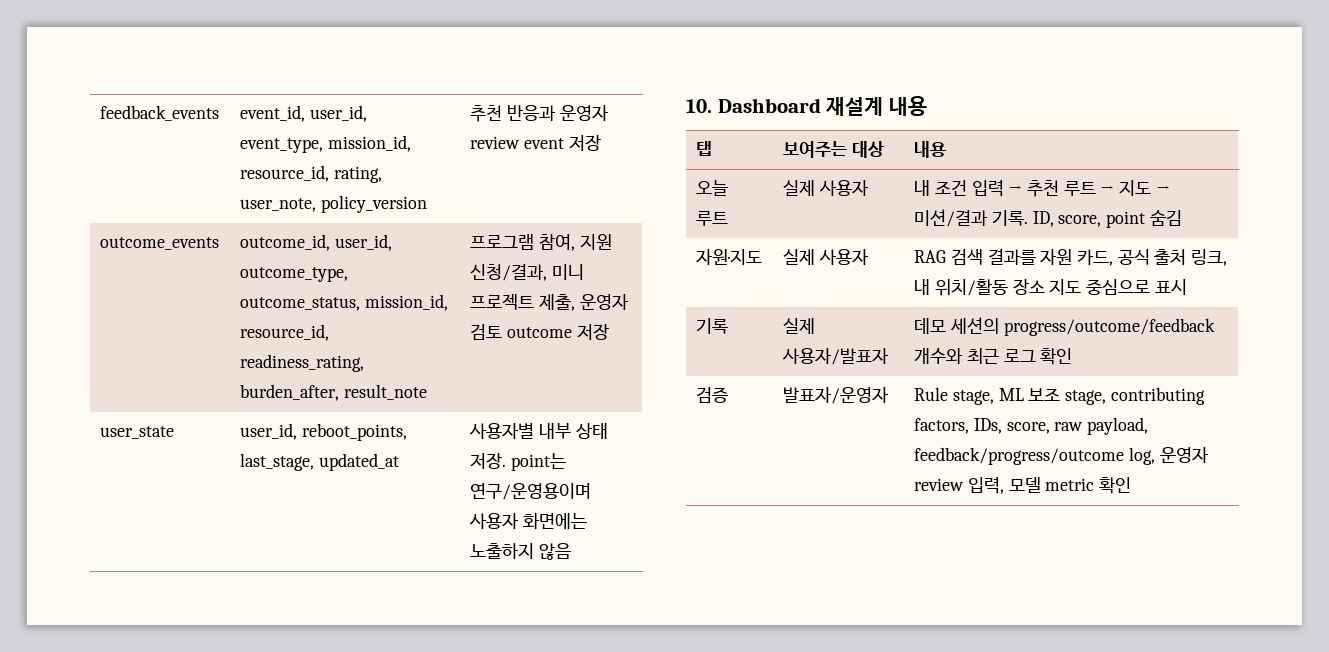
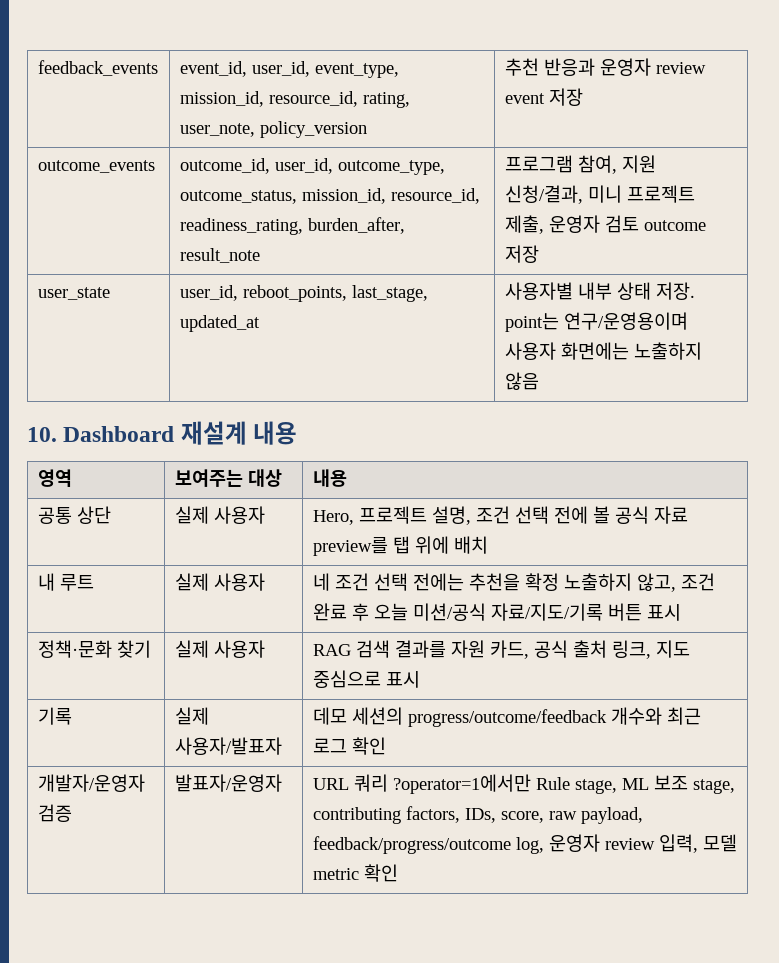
[696,141,713,156] 탭 -> [37,469,72,487] 영역
[696,180,729,196] [696,211,729,226] [783,180,869,196] [914,180,1170,197] [914,209,1182,228] [696,249,763,265] 오늘 루트 | 실제 사용자 | 내 조건 입력 → 추천 루트 → 지도 → 미션/결과 기록. ID, score, point 숨김 // 자원·지도 -> [37,506,111,524] [174,506,265,524] [312,506,688,525] [312,536,488,556] [37,573,94,591] [174,573,265,591] [312,573,715,592] [312,603,681,621] [37,640,151,658] 공통 상단 | 실제 사용자 | Hero, 프로젝트 설명, 조건 선택 전에 볼 공식 자료 preview를 탭 위에 배치 // 내 루트 | 실제 사용자 | 네 조건 선택 전에는 추천을 확정 노출하지 않고, 조건 완료 후 오늘 미션/공식 자료/지도/기록 버튼 표시 // 정책·문화 찾기
[914,279,1045,296] 내 위치/활동 장소 -> (651, 649) none
(1073, 356) none -> [37,774,145,792] 개발자/운영자
(890, 395) none -> [312,774,531,794] URL 쿼리 ?operator=1에서만

